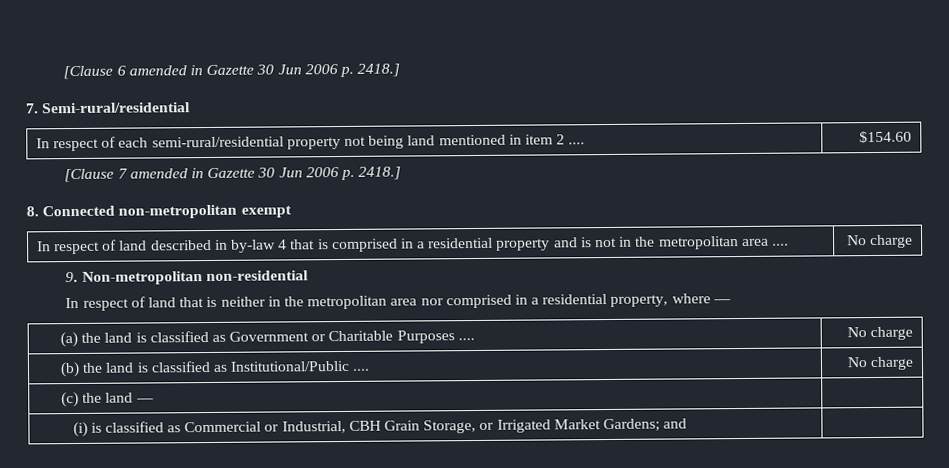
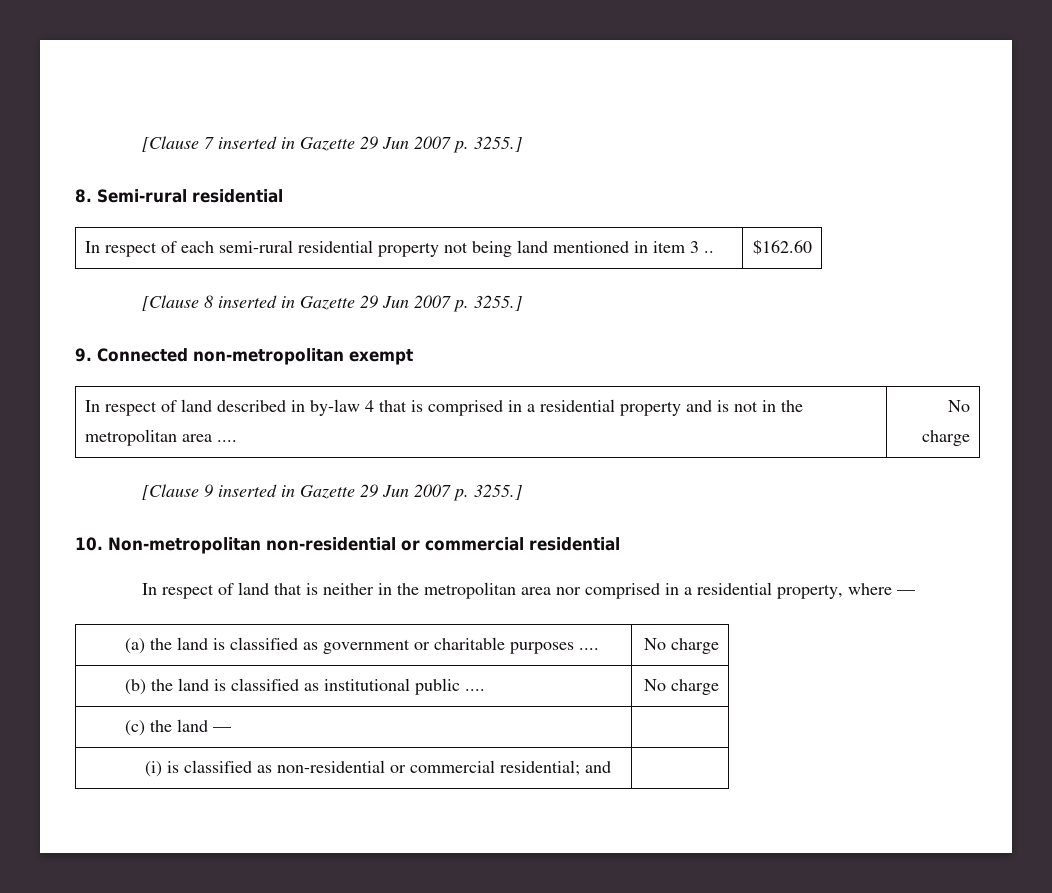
[63,63,401,80] [26,102,192,114] [Clause 6 amended in Gazette 30 Jun 2006 p. 2418.] // 7. Semi-rural/residential -> [141,136,522,153] [75,189,283,203] [Clause 7 inserted in Gazette 29 Jun 2007 p. 3255.] // 8. Semi-rural residential
[151,136,284,148] semi-rural/residential -> [218,240,373,253] semi-rural residential
[556,134,586,145] [859,130,913,144] [64,166,402,183] [26,206,39,217] 2 .... | $154.60 // [Clause 7 amended in Gazette 30 Jun 2006 p. 2418.] // 8. -> [689,241,714,253] [753,239,813,255] [141,295,522,312] [75,348,92,362] 3 .. | $162.60 // [Clause 8 inserted in Gazette 29 Jun 2007 p. 3255.] // 9.
[65,271,79,283] 9. -> [141,484,522,501] [75,537,103,551] [Clause 9 inserted in Gazette 29 Jun 2007 p. 3255.] // 10.
(309, 276) none -> [401,537,620,551] or commercial residential
[229,330,455,344] Government or Charitable Purposes -> [322,637,574,654] government or charitable purposes
[230,360,351,372] Institutional/Public -> [323,678,460,695] institutional public
[184,418,660,434] Commercial or Industrial, CBH Grain Storage, or Irrigated Market Gardens; -> [276,760,580,776] non-residential or commercial residential;

